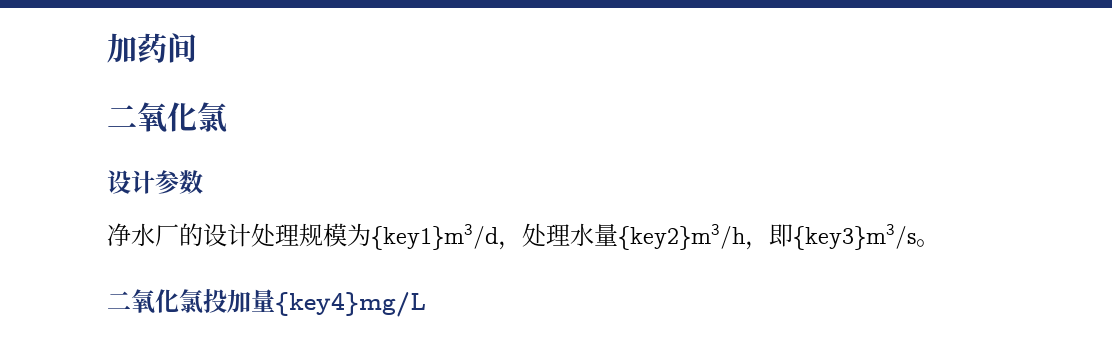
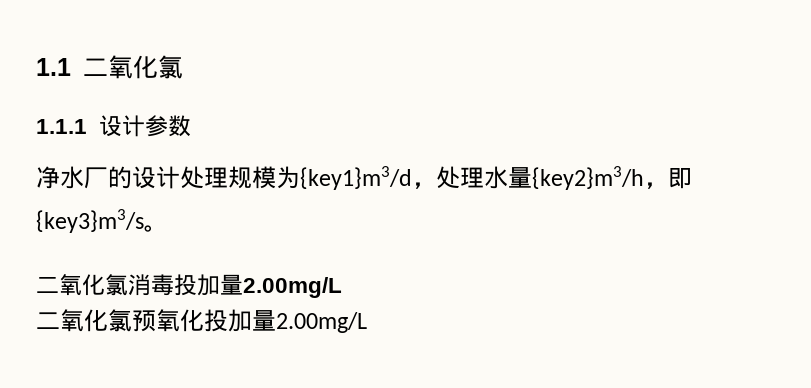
[107,33,197,63] 加药间 // -> [36,58,71,76] 1.1
(227, 117) none -> [36,119,87,134] 1.1.1
[203,289,426,317] 投加量{key4}mg/L -> [128,274,342,298] [36,309,367,333] 消毒投加量2.00mg/L // 二氧化氯预氧化投加量2.00mg/L

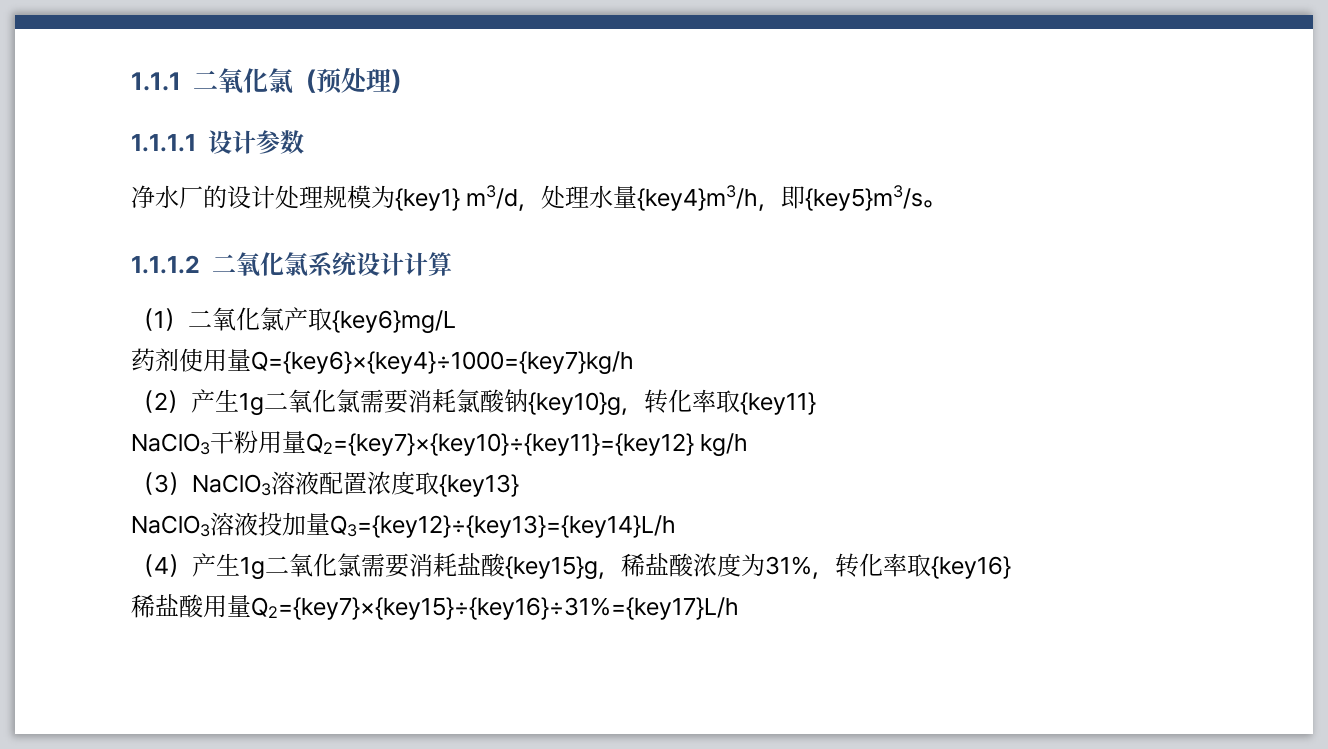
[36,55,183,79] [36,119,87,134] 1.1二氧化氯 // 1.1.1 -> [131,67,414,94] [131,134,196,152] 1.1.1二氧化氯（预处理） // 1.1.1.1
[300,166,412,190] {key1}m3/d -> [395,185,519,211] {key1} m3/d
[532,166,692,190] [36,209,144,233] {key2}m3/h，即{key3}m3/s -> [637,185,924,211] {key4}m3/h，即{key5}m3/s
[36,274,342,298] [36,309,367,333] 二氧化氯消毒投加量2.00mg/L // 二氧化氯预氧化投加量2.00mg/L -> [131,252,452,277] [131,307,456,334] [131,348,634,375] [131,389,816,416] [131,430,749,457] [131,471,519,497] [131,512,676,538] [131,553,1011,580] [131,594,739,620] 1.1.1.2二氧化氯系统设计计算 // （1）二氧化氯产取{key6}mg/L // 药剂使用量Q={key6}×{key4}÷1000={key7}kg/h // （2）产生1g二氧化氯需要消耗氯酸钠{key10}g，转化率取{key11} // NaClO3干粉用量Q2={key7}×{key10}÷{key11}={key12} kg/h // （3）NaClO3溶液配置浓度取{key13} // NaClO3溶液投加量Q3={key12}÷{key13}={key14}L/h // （4）产生1g二氧化氯需要消耗盐酸{key15}g，稀盐酸浓度为31%，转化率取{key16} // 稀盐酸用量Q2={key7}×{key15}÷{key16}÷31%={key17}L/h

